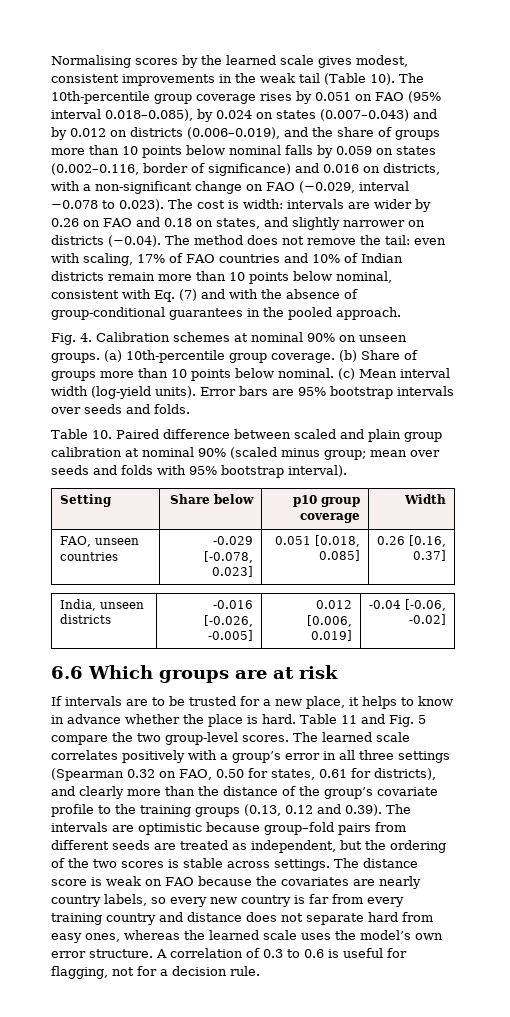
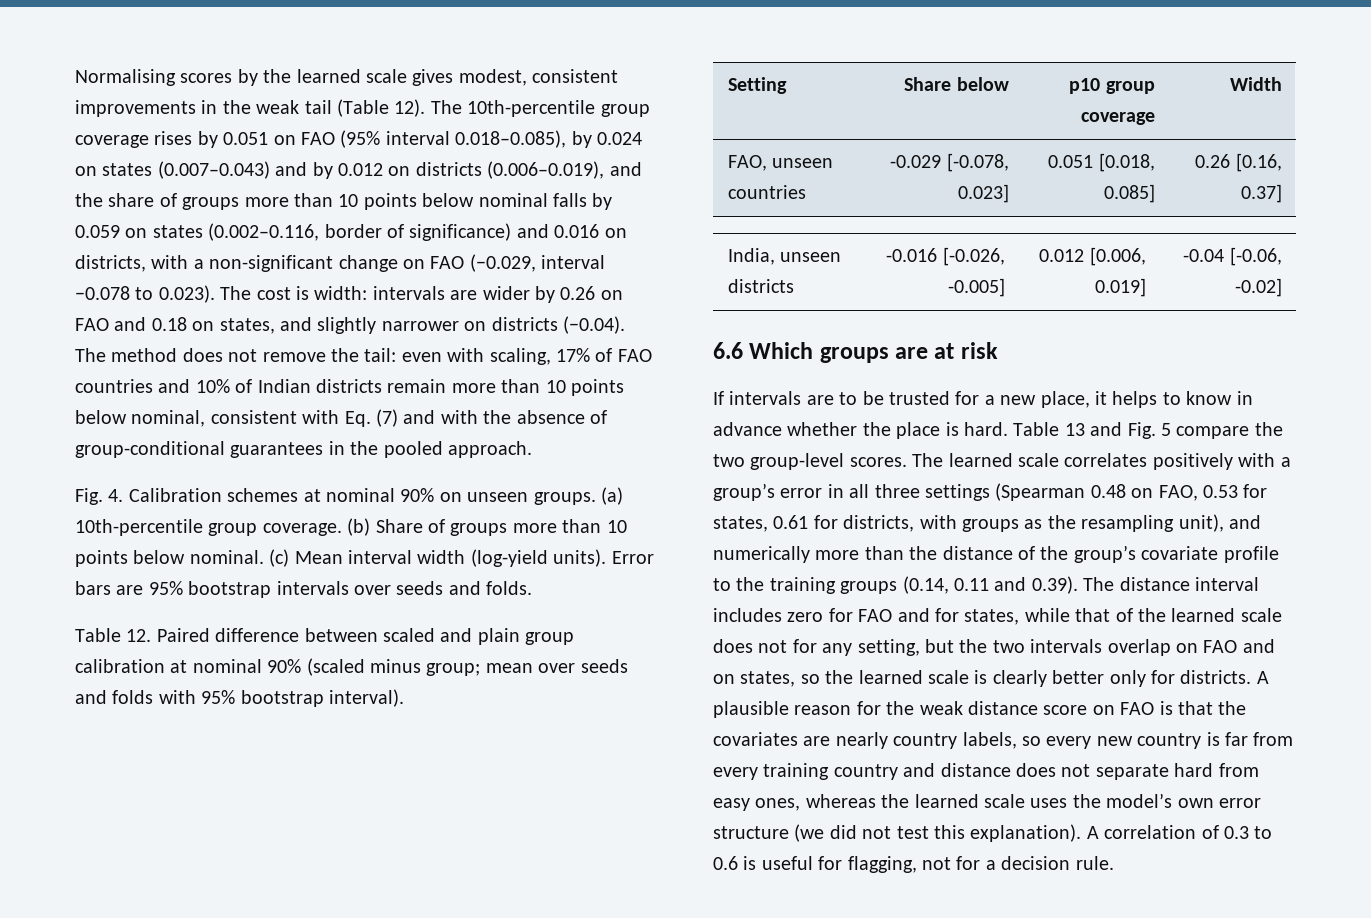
[369,73,395,85] 10). -> [394,99,426,117] 12).
[91,430,112,439] 10. -> [126,629,152,642] 12.
[340,715,357,724] 11 -> [1064,423,1085,436] 13
[127,769,155,778] 0.32 -> [1090,484,1126,498] 0.48
[215,769,244,778] 0.50 -> [1203,485,1238,498] 0.53
[373,768,436,780] [51,786,124,799] districts), and clearly -> [843,514,1261,532] [713,546,810,563] districts, with groups as the resampling unit), and numerically
[244,804,313,816] (0.13, 0.12 -> [902,576,989,594] (0.14, 0.11
[51,822,406,835] [51,840,446,853] [51,858,418,871] [51,876,252,886] intervals are optimistic because group–fold pairs from different seeds are treated as independent, but the ordering of the two scores is stable across settings. The distance score is weak on FAO because -> [1119,577,1259,591] [713,608,1282,625] [713,639,1275,656] [713,670,1269,687] [713,701,1213,718] distance interval includes zero for FAO and for states, while that of the learned scale does not for any setting, but the two intervals overlap on FAO and on states, so the learned scale is clearly better only for districts. A plausible reason for the weak distance score on FAO is that
[89,949,153,958] structure. -> [713,824,1082,842] structure (we did not test this explanation).

